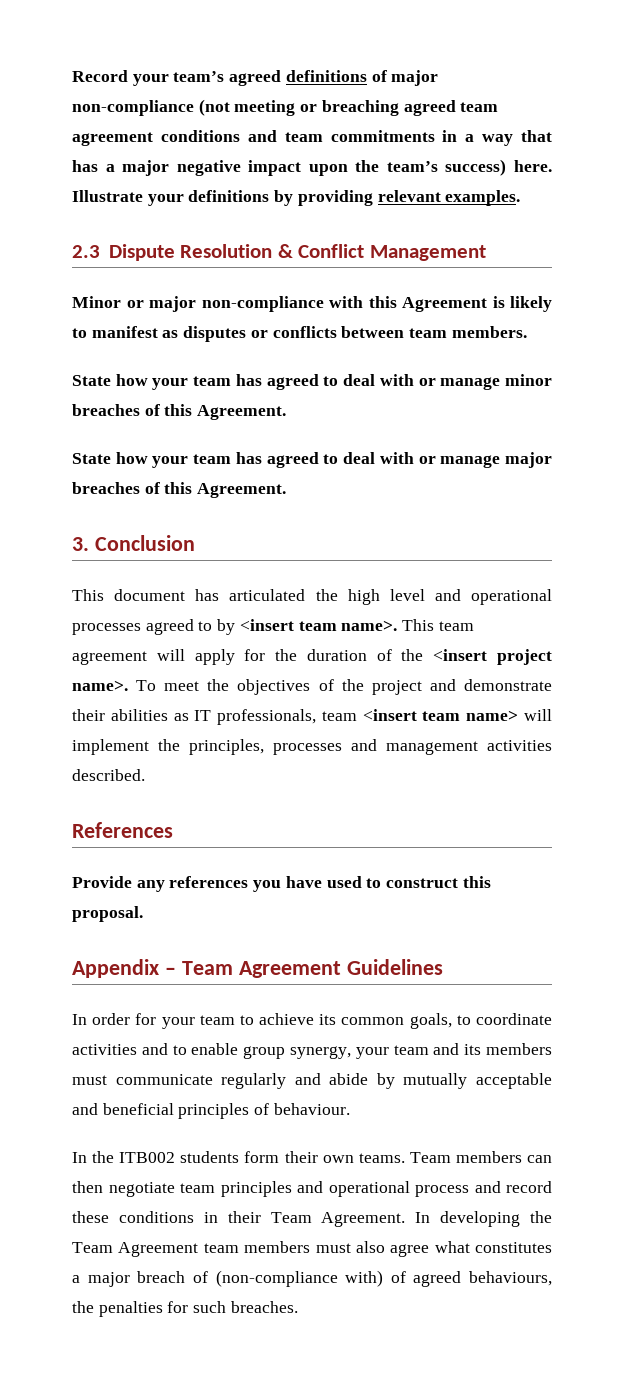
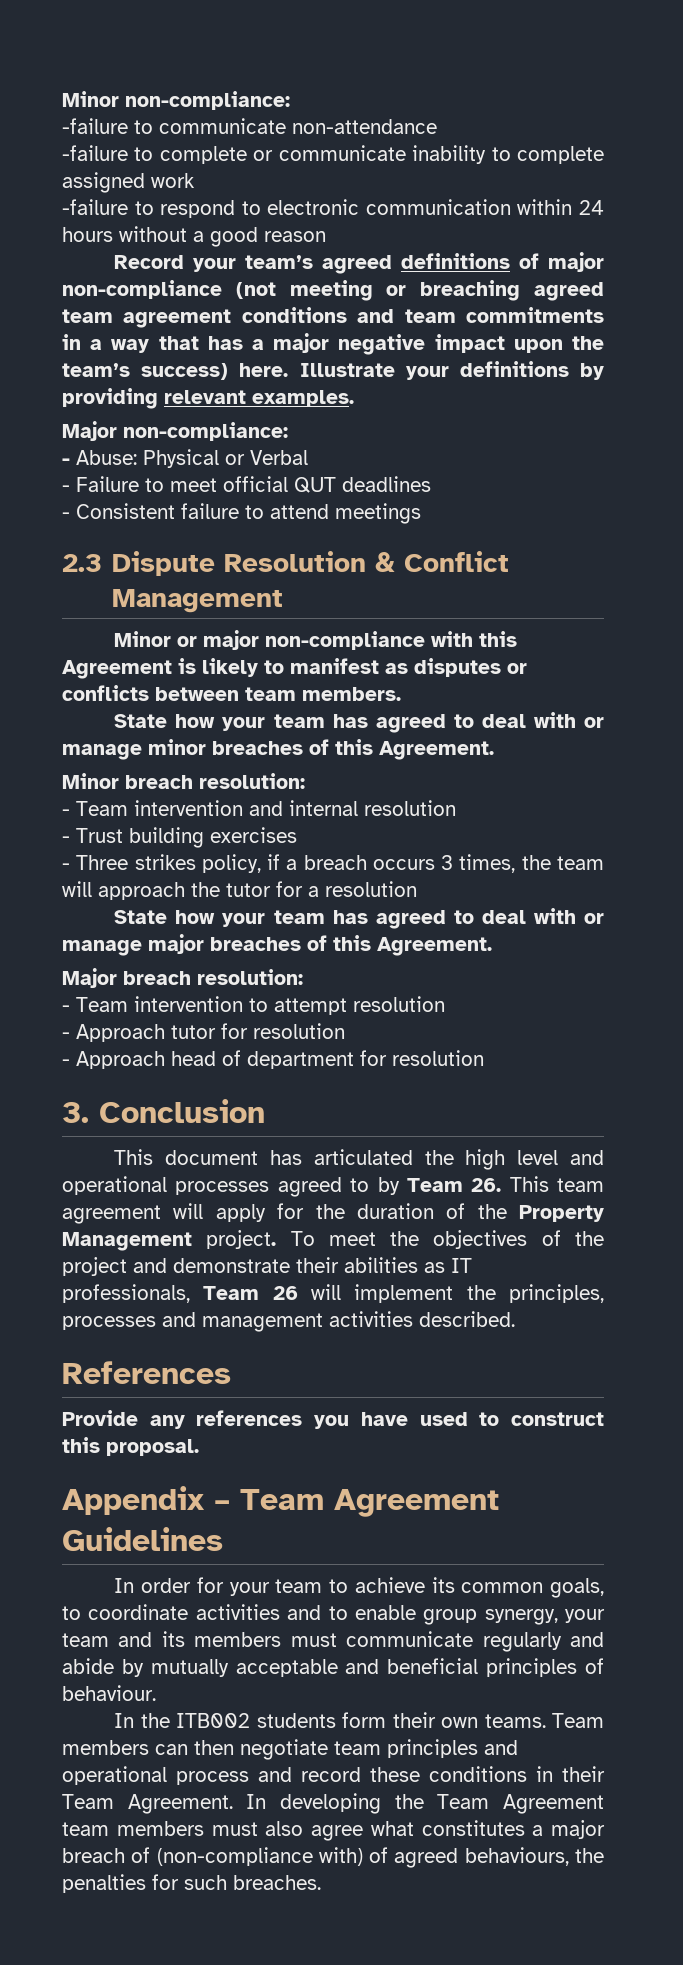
(72, 76) none -> [62,91,290,110] [62,118,437,134] [62,145,604,164] [62,172,195,193] [62,199,604,218] [62,226,326,247] Minor non-compliance: // -failure to communicate non-attendance // -failure to complete or communicate inability to complete assigned work // -failure to respond to electronic communication within 24 hours without a good reason //
(521, 198) none -> [62,421,288,441] [62,449,308,468] [62,476,431,493] [62,503,421,524] // Major non-compliance: // - Abuse: Physical or Verbal // - Failure to meet official QUT deadlines // - Consistent failure to attend meetings
(287, 412) none -> [62,773,305,789] [62,800,456,816] [62,827,297,848] [62,854,604,873] [62,881,417,900] // Minor breach resolution: // - Team intervention and internal resolution // - Trust building exercises // - Three strikes policy, if a breach occurs 3 times, the team will approach the tutor for a resolution
(287, 490) none -> [62,968,303,988] [62,996,445,1015] [62,1023,345,1042] [62,1050,484,1069] // Major breach resolution: // - Team intervention to attempt resolution // - Approach tutor for resolution // - Approach head of department for resolution
[239,619,398,631] <insert team name>. -> [406,1178,502,1192] Team 26.
[433,649,552,665] [72,680,128,691] <insert project name>. -> [519,1205,604,1222] [62,1230,277,1251] Property Management project.
[321,709,519,721] team <insert team name> -> [203,1286,298,1300] Team 26

